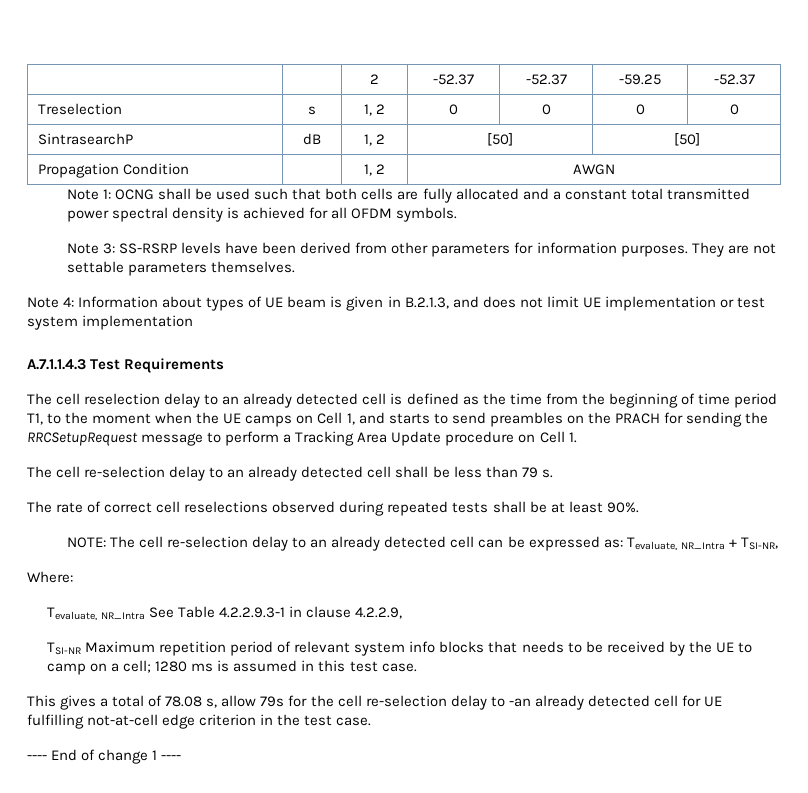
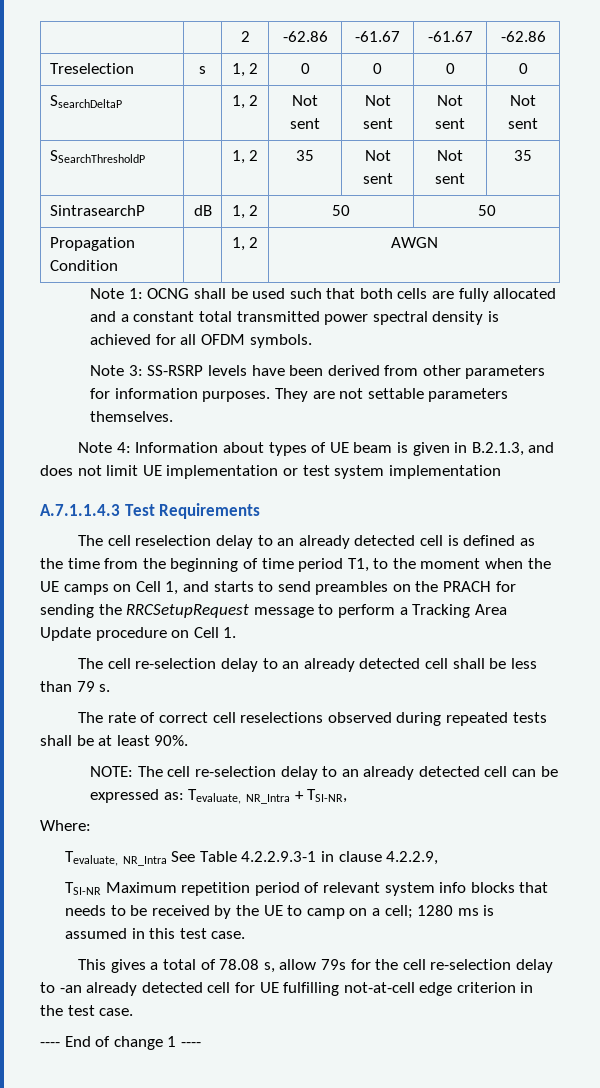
[370,74,379,84] [433,74,474,85] [525,74,567,85] [619,74,661,85] [713,74,755,85] | | 2 | -52.37 | -52.37 | -59.25 | -52.37 -> [240,31,250,42] [282,31,328,42] [355,31,400,42] [427,31,473,42] [500,31,546,42] | | 2 | -62.86 | -61.67 | -61.67 | -62.86
(739, 109) none -> [49,95,122,108] [231,95,259,109] [292,95,318,106] [290,118,320,129] [364,95,391,106] [362,118,393,129] [437,95,463,106] [435,118,465,129] [510,95,536,106] [508,118,538,129] [49,150,145,163] [231,150,259,164] [296,150,314,161] [364,150,391,161] [362,173,393,184] [437,150,463,161] [435,173,465,184] [514,150,532,161] // SsearchDeltaP | | 1, 2 | Not sent | Not sent | Not sent | Not sent // SSearchThresholdP | | 1, 2 | 35 | Not sent | Not sent | 35
[487,133,513,146] [673,133,700,146] [50] | [50] -> [332,205,350,216] [477,205,496,216] 50 | 50

